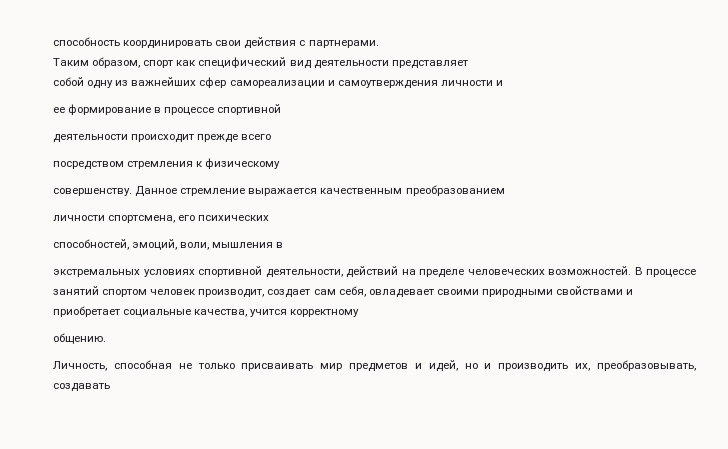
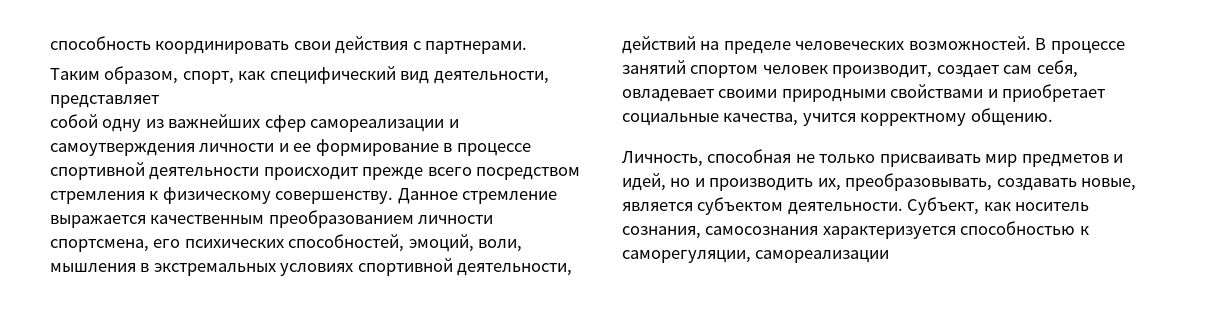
[143,60,174,68] спорт -> [182,71,234,84] спорт,
[313,60,389,69] деятельности -> [433,71,549,84] деятельности,
(503, 83) // -> (289, 147) none
(282, 109) // -> (145, 171) none
(272, 137) // -> (472, 171) none
(281, 163) // -> (271, 195) none
(505, 190) // -> (414, 219) none
(270, 218) // -> (284, 243) none
(284, 245) // -> (150, 267) none
(360, 313) // -> (967, 119) none
(110, 387) none -> [1081,178,1137,191] [622,197,1090,215] [622,221,1089,239] [622,250,890,263] новые, является субъектом деятельности. Субъект, как носитель сознания, самосознания характеризуется способностью к саморегуляции, самореализации

